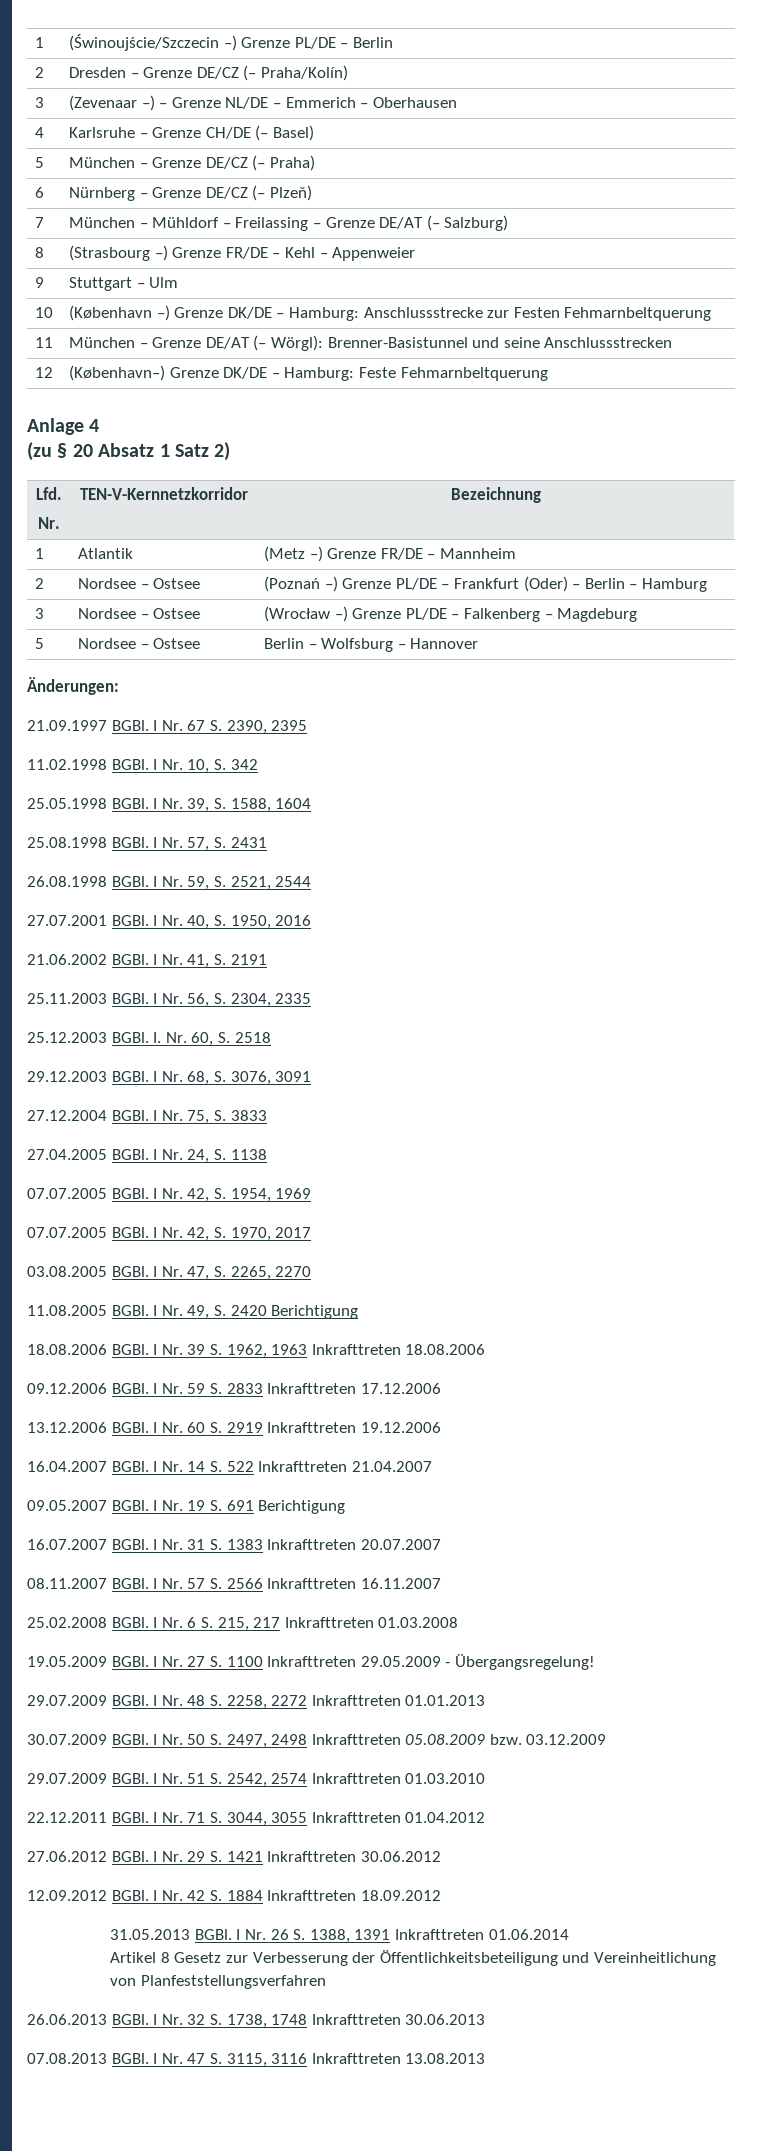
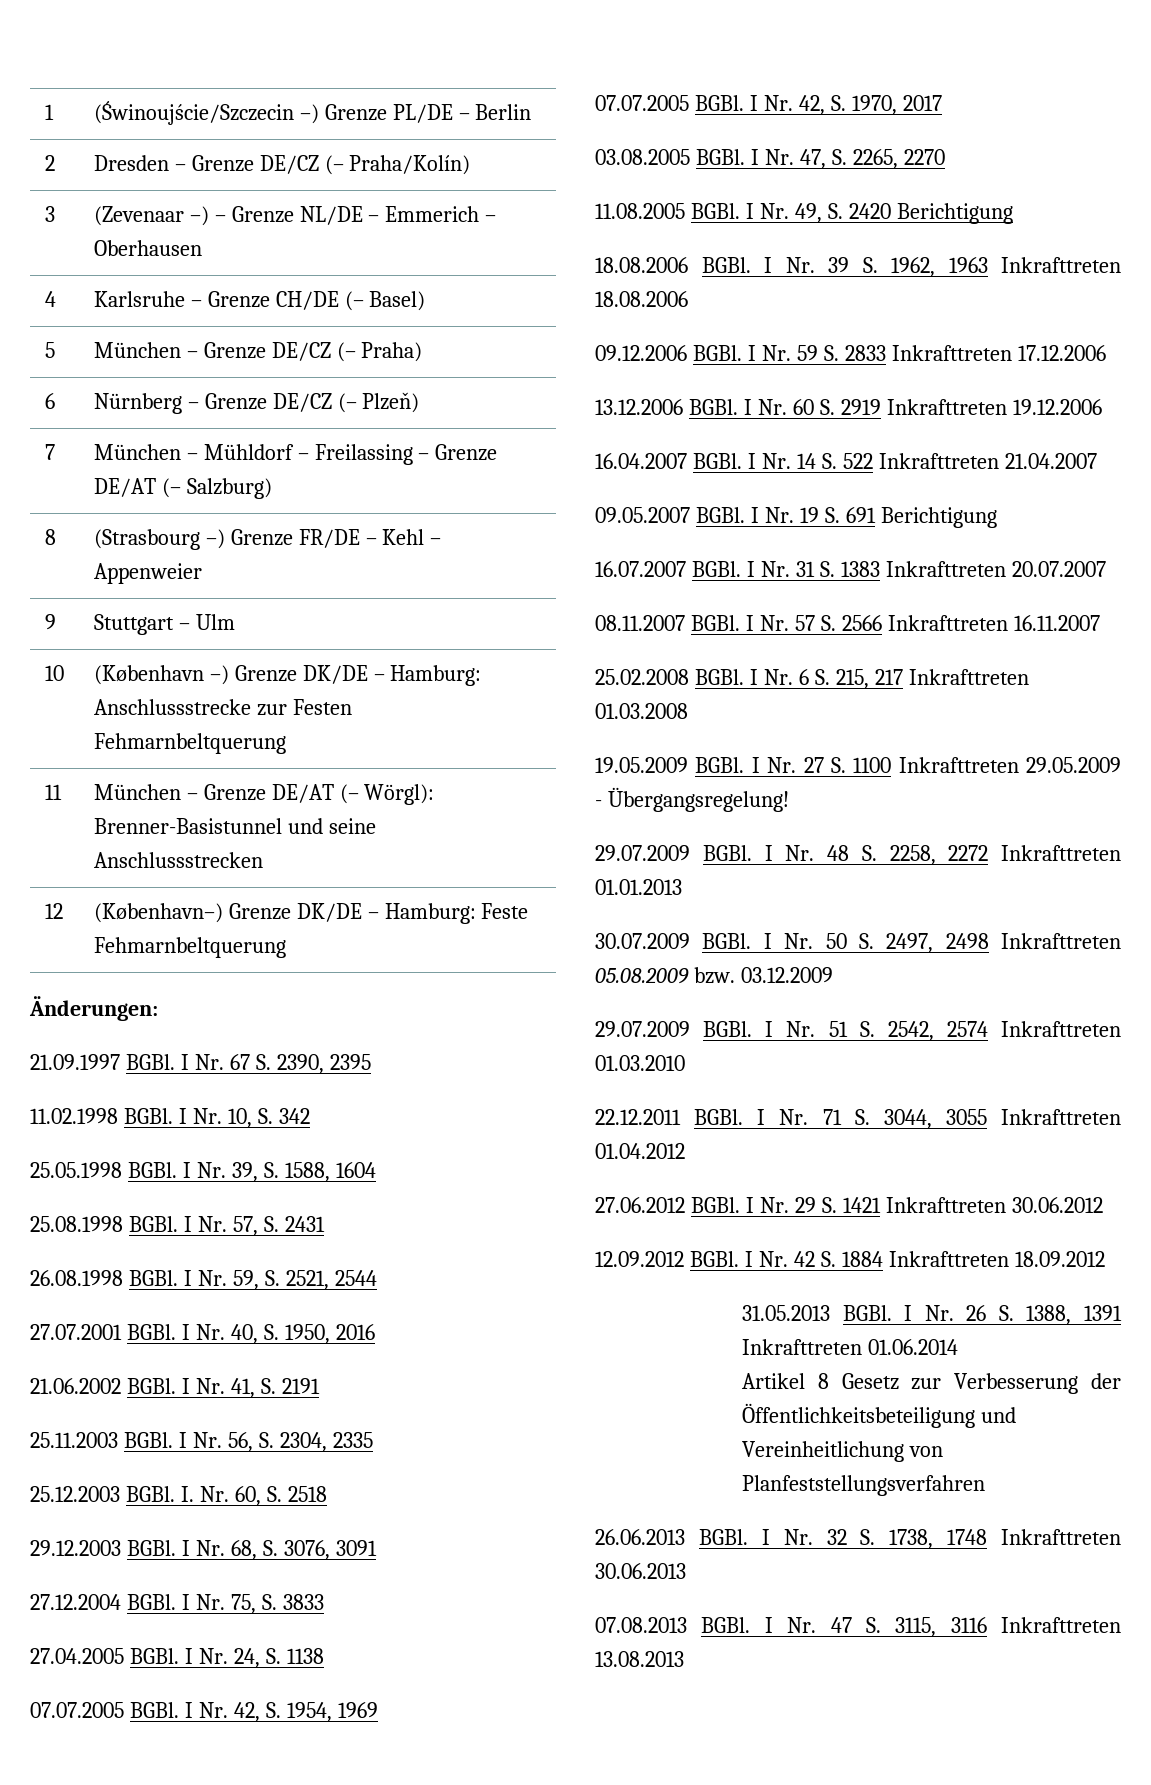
[27,418,100,435] [27,442,231,461] [36,487,62,500] [38,517,60,529] [79,487,248,500] [450,487,541,503] [34,548,44,559] [77,548,133,559] [263,546,516,562] [34,578,44,589] [77,578,201,589] [263,576,707,592] [34,608,44,619] [77,608,201,619] [263,606,638,622] [34,638,44,649] [77,638,201,649] [263,638,479,652] // Anlage 4 // (zu § 20 Absatz 1 Satz 2) // Lfd. // Nr. | TEN-V-Kernnetzkorridor | Bezeichnung // 1 | Atlantik | (Metz –) Grenze FR/DE – Mannheim // 2 | Nordsee – Ostsee | (Poznań –) Grenze PL/DE – Frankfurt (Oder) – Berlin – Hamburg // 3 | Nordsee – Ostsee | (Wrocław –) Grenze PL/DE – Falkenberg – Magdeburg // 5 | Nordsee – Ostsee | Berlin – Wolfsburg – Hannover -> (286, 947) none

